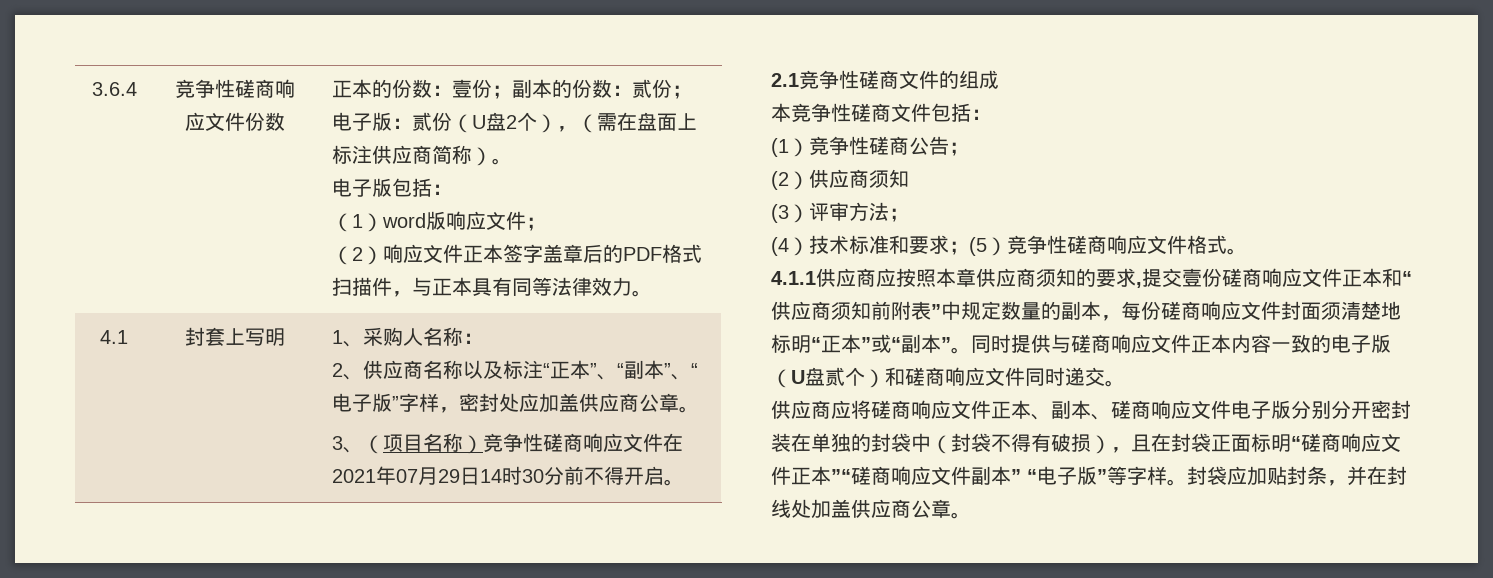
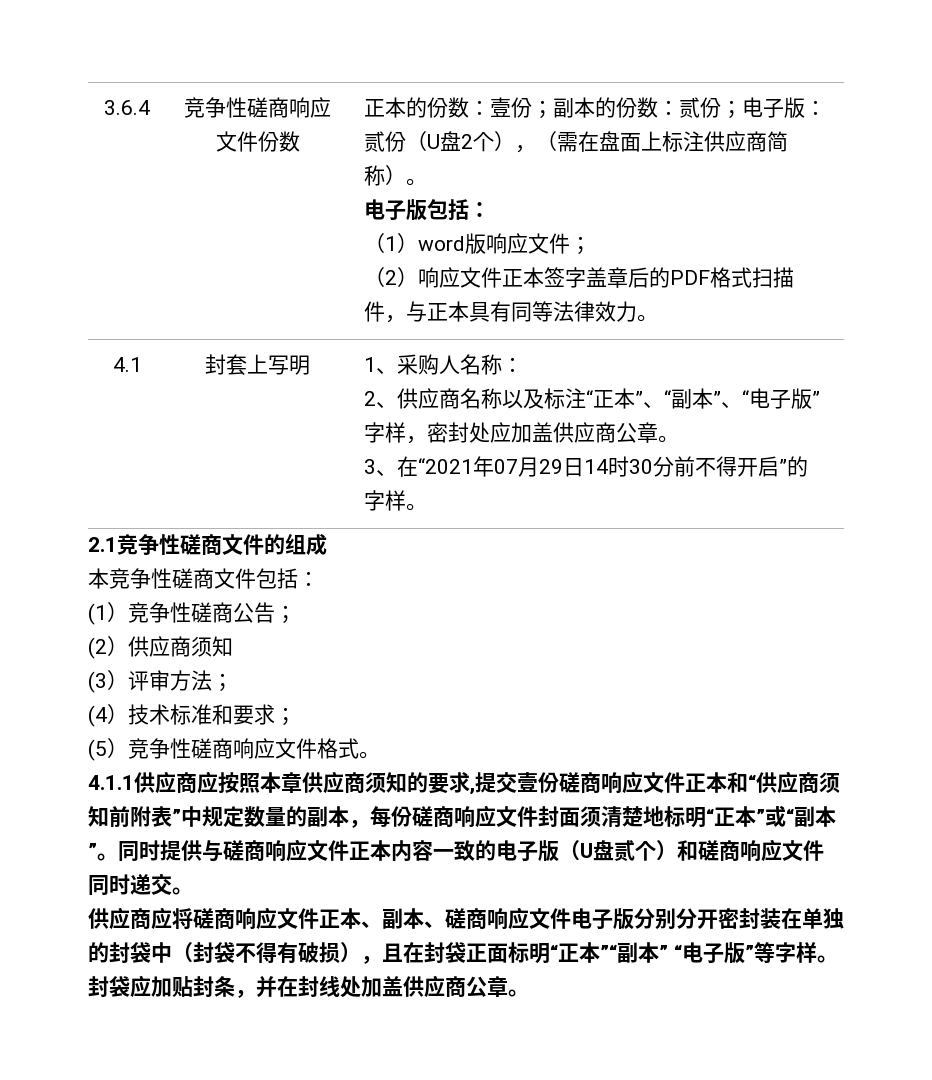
[362,433,683,454] [331,469,376,483] （项目名称）竞争性磋商响应文件在2021 -> [397,456,474,477] 在“2021
(664, 475) none -> [779,456,809,477] [364,490,407,511] ”的字样
(969, 248) none -> (296, 716) //
[1301,433,1401,452] [771,466,971,485] 磋商响应文件正本”“磋商响应文件 -> [558,942,617,963] 正本”“

